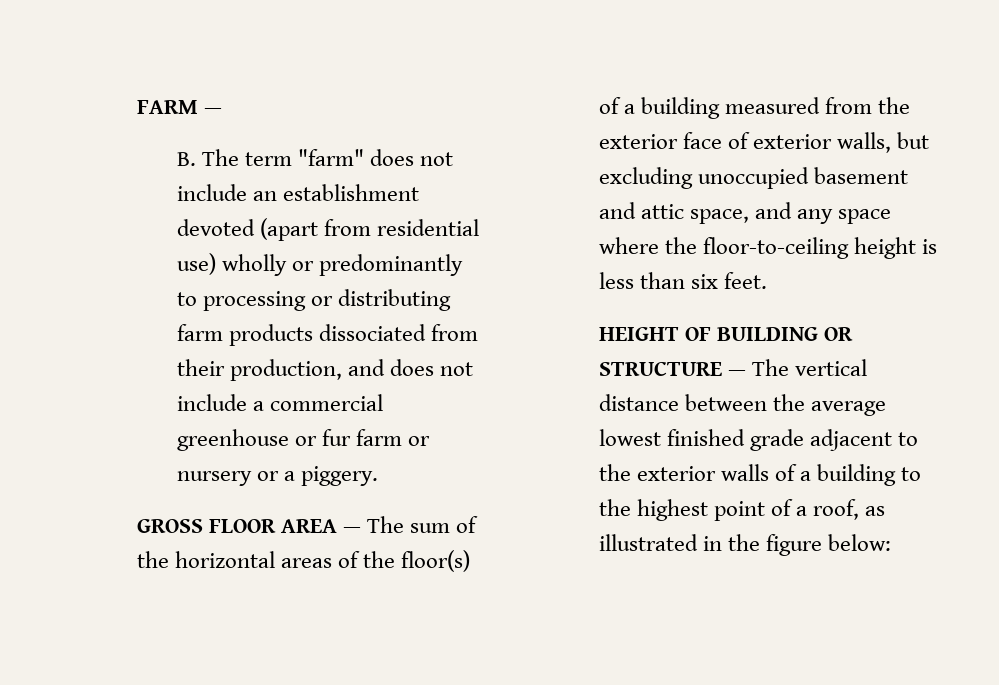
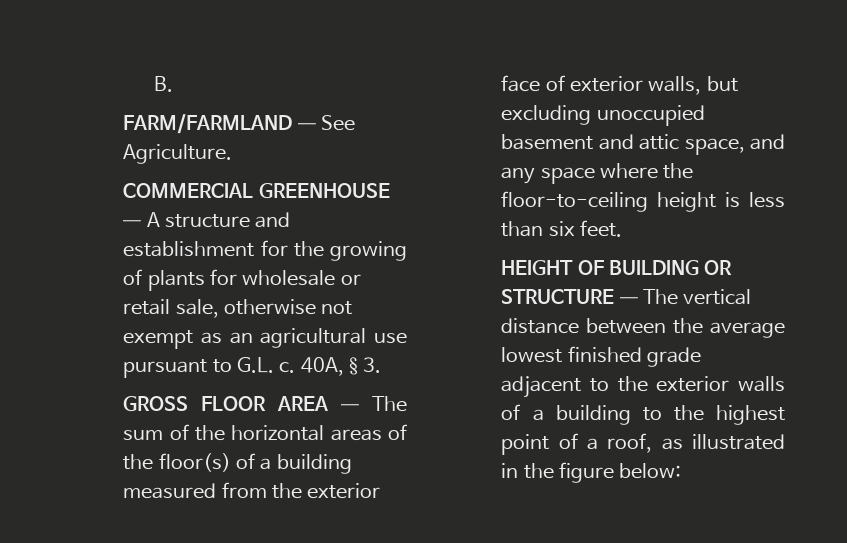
[136,100,222,114] [176,149,454,166] [176,184,419,201] [176,218,480,241] [176,253,464,276] [176,289,452,311] [176,324,479,346] [176,359,474,381] [176,394,383,411] [176,429,431,451] [176,466,379,486] FARM — // B. The term "farm" does not include an establishment devoted (apart from residential use) wholly or predominantly to processing or distributing farm products dissociated from their production, and does not include a commercial greenhouse or fur farm or nursery or a piggery. -> [154,76,174,92] [123,114,355,134] [123,144,233,164] [123,183,390,199] [123,212,291,228] [123,240,407,261] [123,269,361,291] [123,299,353,318] [123,328,407,349] [123,357,382,378] B. // FARM/FARMLAND — See Agriculture. // COMMERCIAL GREENHOUSE — A structure and establishment for the growing of plants for wholesale or retail sale, otherwise not exempt as an agricultural use pursuant to G.L. c. 40A, § 3.

